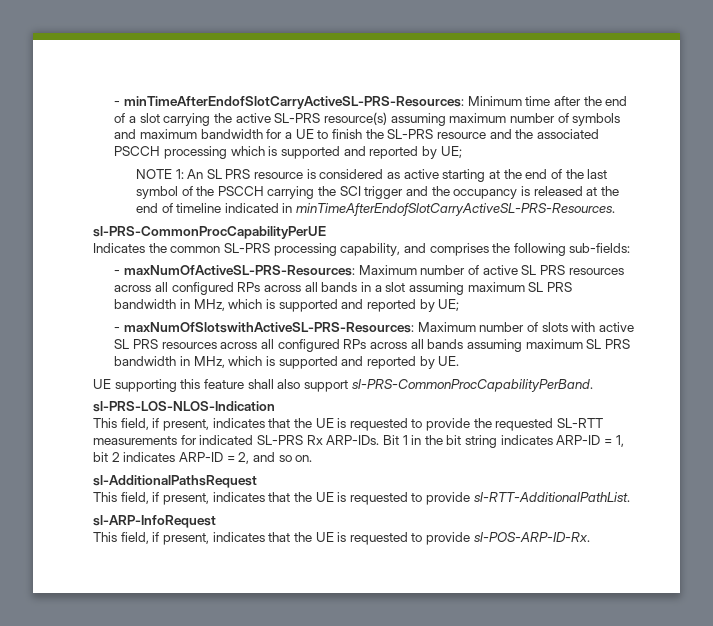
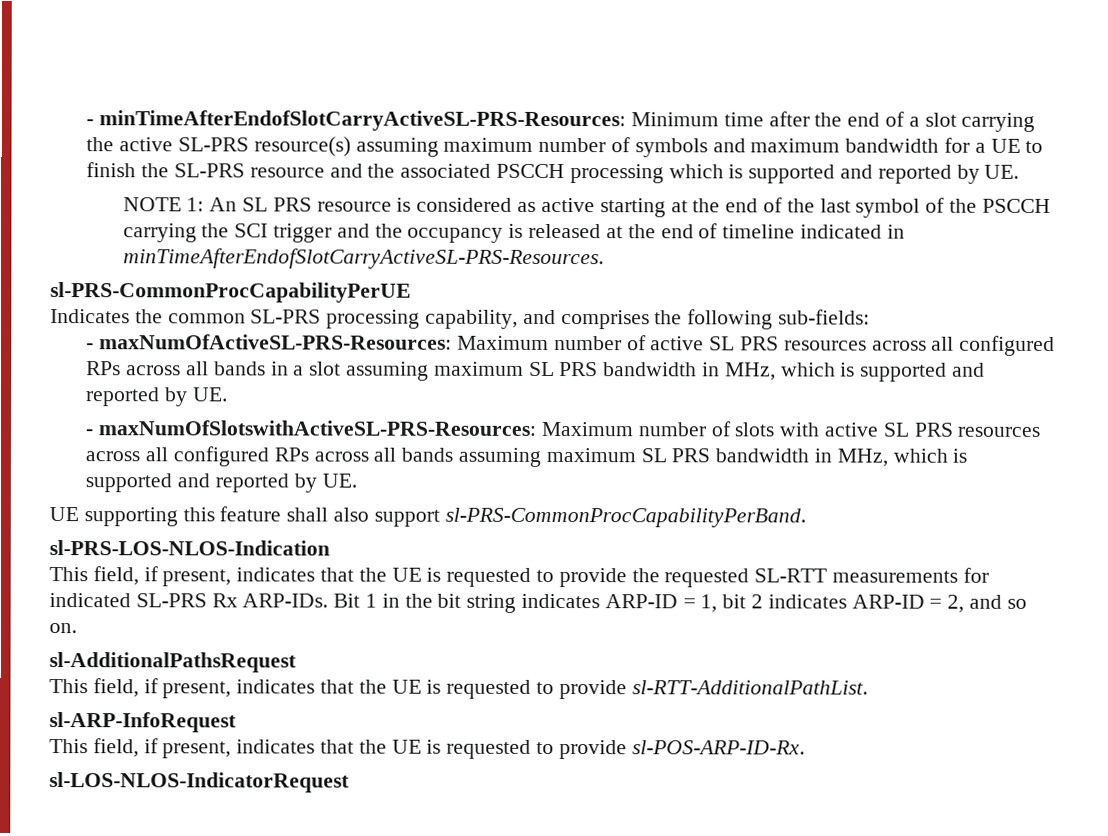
[440,146,462,158] UE; -> [984,164,1020,179] UE.
[438,299,460,311] UE; -> [192,387,228,402] UE.
(590, 537) none -> [49,772,350,793] // sl-LOS-NLOS-IndicatorRequest

